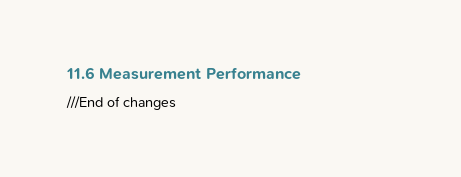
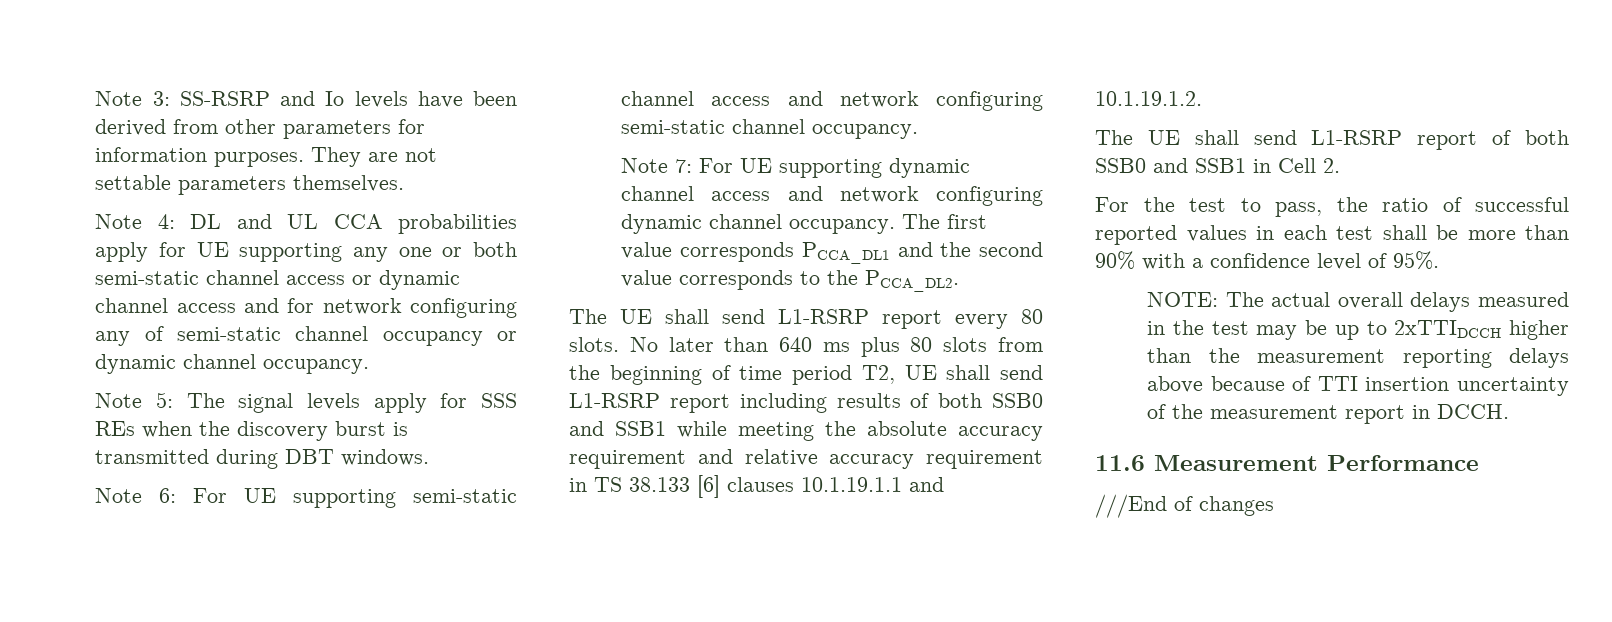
(66, 73) none -> [95,91,517,108] [95,119,426,139] [95,147,438,167] [95,175,405,195] [95,214,517,234] [95,242,517,262] [95,270,461,290] [95,298,517,318] [95,326,517,346] [95,354,370,374] [95,392,517,413] [95,421,409,441] [95,449,430,469] [95,488,517,508] [621,91,1043,111] [621,119,919,139] [621,158,971,178] [621,186,1043,206] [621,214,988,234] [621,242,1043,264] [621,270,960,292] [569,309,1043,329] [569,337,1043,357] [569,365,1043,385] [569,393,1043,413] [569,421,1043,441] [569,449,1043,469] [569,475,944,498] [1095,91,1202,106] [1095,130,1569,150] [1095,158,1340,173] [1095,197,1569,217] [1095,225,1569,245] [1095,251,1439,270] [1147,292,1569,312] [1147,320,1569,340] [1147,348,1569,368] [1147,376,1569,396] [1147,404,1510,424] Note 3: SS-RSRP and Io levels have been derived from other parameters for information purposes. They are not settable parameters themselves. // Note 4: DL and UL CCA probabilities apply for UE supporting any one or both semi-static channel access or dynamic channel access and for network configuring any of semi-static channel occupancy or dynamic channel occupancy. // Note 5: The signal levels apply for SSS REs when the discovery burst is transmitted during DBT windows. // Note 6: For UE supporting semi-static channel access and network configuring semi-static channel occupancy. // Note 7: For UE supporting dynamic channel access and network configuring dynamic channel occupancy. The first value corresponds PCCA_DL1 and the second value corresponds to the PCCA_DL2. // The UE shall send L1-RSRP report every 80 slots. No later than 640 ms plus 80 slots from the beginning of time period T2, UE shall send L1-RSRP report including results of both SSB0 and SSB1 while meeting the absolute accuracy requirement and relative accuracy requirement in TS 38.133 [6] clauses 10.1.19.1.1 and 10.1.19.1.2. // The UE shall send L1-RSRP report of both SSB0 and SSB1 in Cell 2. // For the test to pass, the ratio of successful reported values in each test shall be more than 90% with a confidence level of 95%. // NOTE: The actual overall delays measured in the test may be up to 2xTTIDCCH higher than the measurement reporting delays above because of TTI insertion uncertainty of the measurement report in DCCH. //

